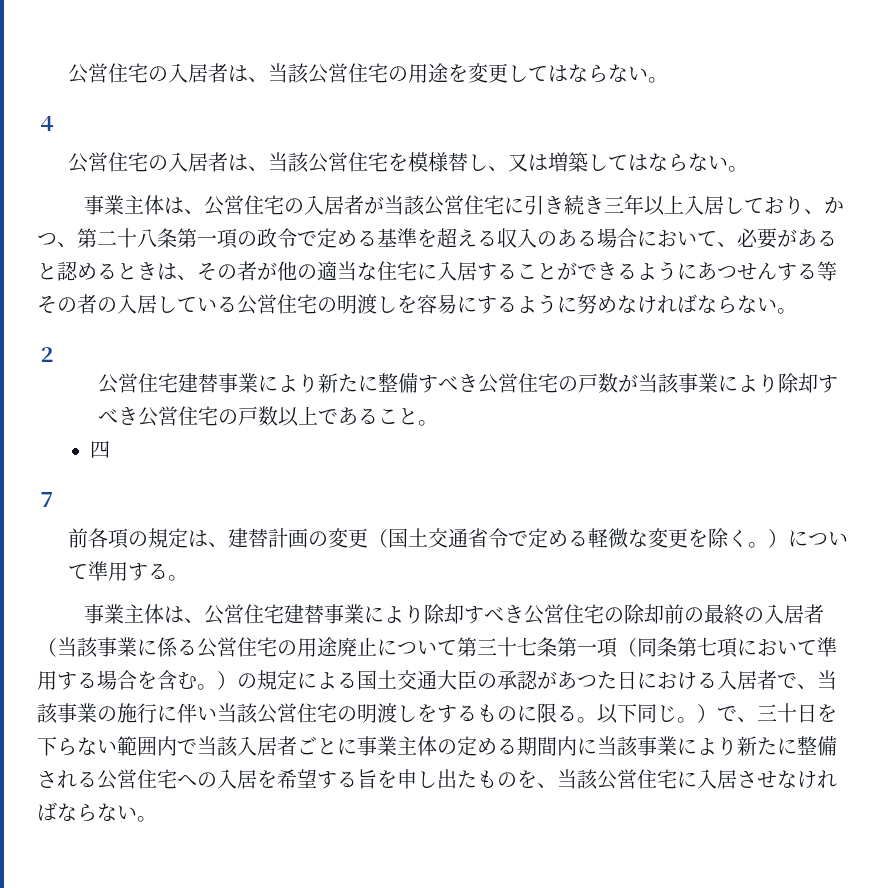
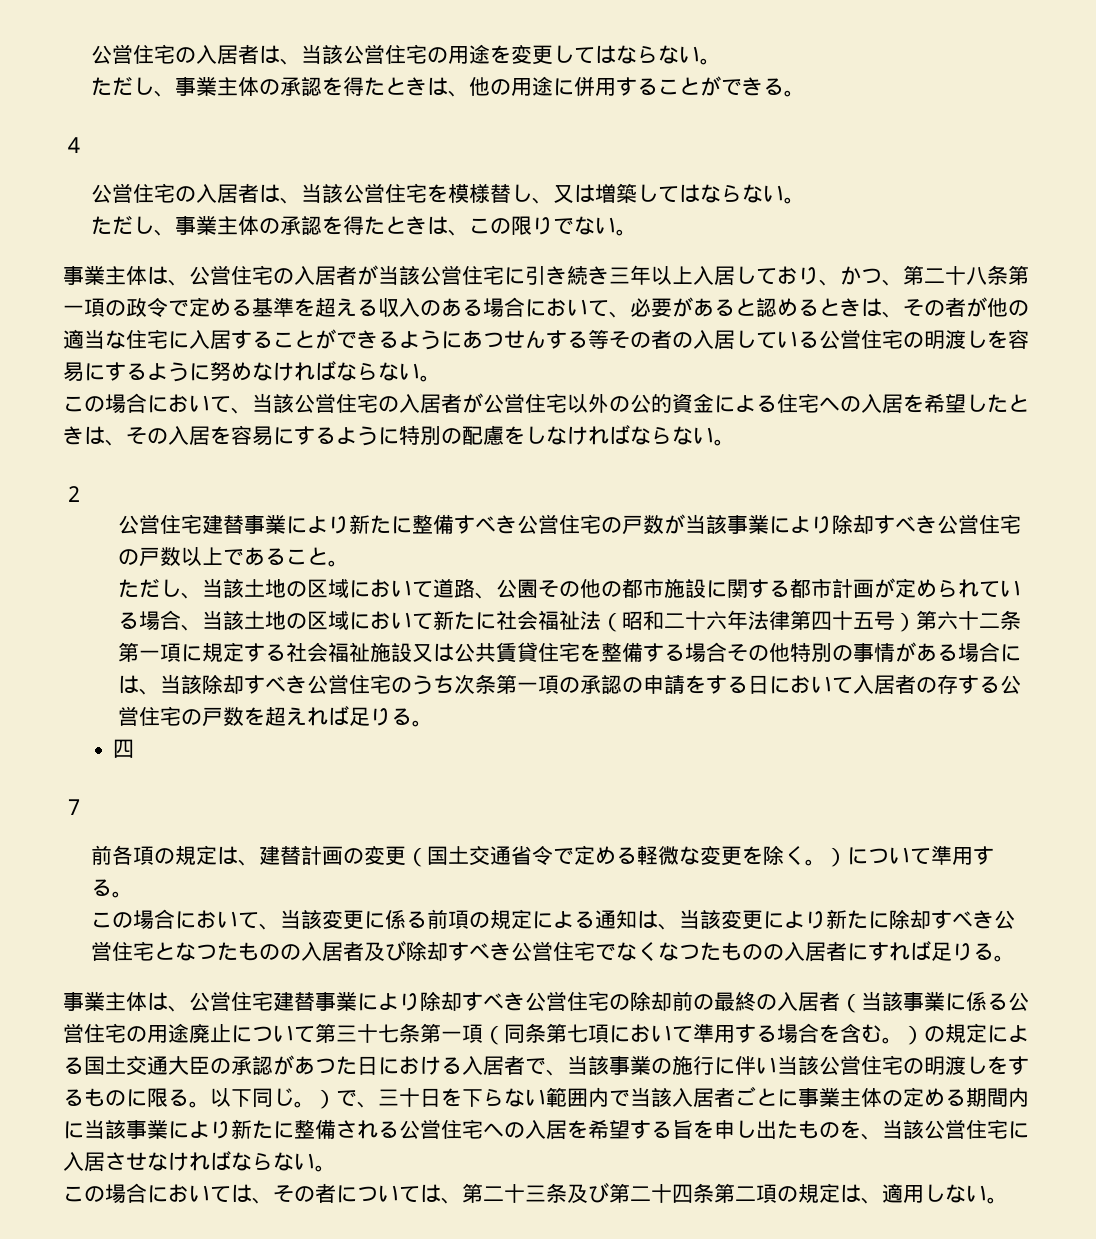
(668, 80) none -> [90,76,805,97] // ただし、事業主体の承認を得たときは、他の用途に併用することができる。
(748, 169) none -> [90,216,637,236] // ただし、事業主体の承認を得たときは、この限りでない。
(797, 311) none -> [63,393,1029,414] [63,425,735,446] // この場合において、当該公営住宅の入居者が公営住宅以外の公的資金による住宅への入居を希望したときは、その入居を容易にするように特別の配慮をしなければならない。
(439, 423) none -> [118,578,1022,599] [118,610,1022,632] [118,642,1022,663] [118,674,1022,695] [118,706,434,727] // ただし、当該土地の区域において道路、公園その他の都市施設に関する都市計画が定められている場合、当該土地の区域において新たに社会福祉法（昭和二十六年法律第四十五号）第六十二条第一項に規定する社会福祉施設又は公共賃貸住宅を整備する場合その他特別の事情がある場合には、当該除却すべき公営住宅のうち次条第一項の承認の申請をする日において入居者の存する公営住宅の戸数を超えれば足りる。
(188, 578) none -> [90,909,1015,930] [90,941,1015,962] // この場合において、当該変更に係る前項の規定による通知は、当該変更により新たに除却すべき公営住宅となつたものの入居者及び除却すべき公営住宅でなくなつたものの入居者にすれば足りる。
(157, 819) none -> [63,1183,1008,1204] // この場合においては、その者については、第二十三条及び第二十四条第二項の規定は、適用しない。

